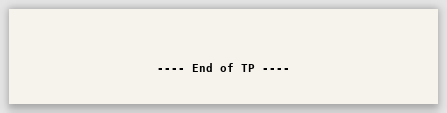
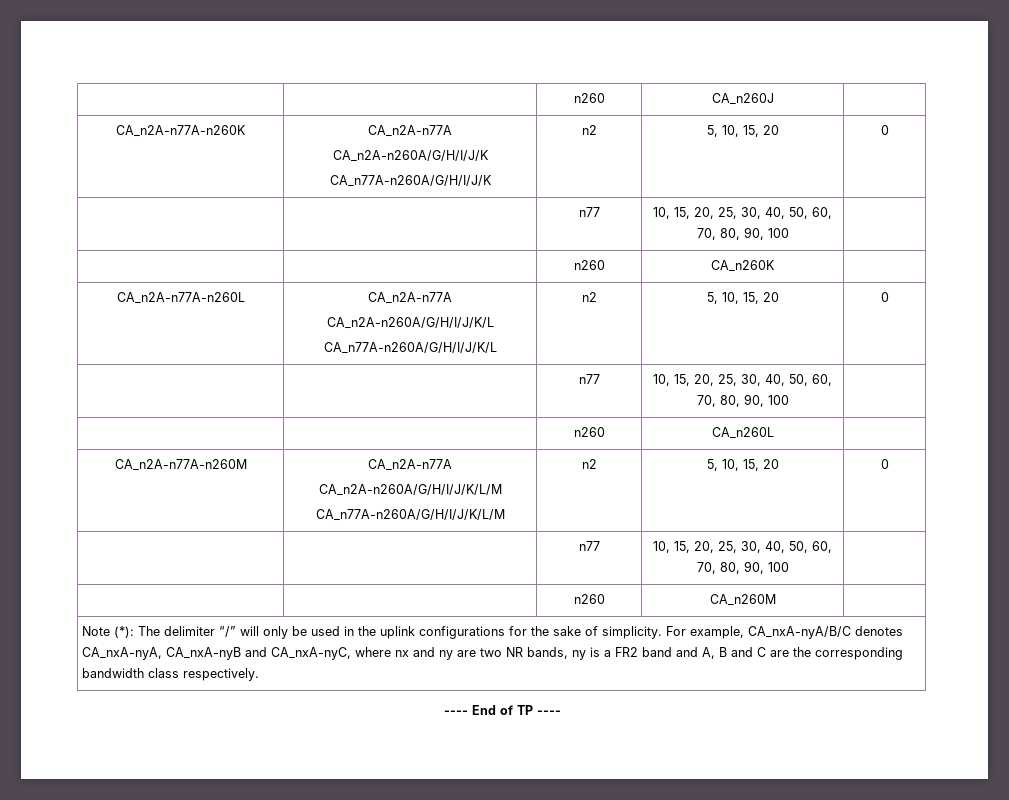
(157, 70) none -> [573,93,605,103] [711,93,774,105] [116,125,246,137] [368,125,452,137] [332,150,489,162] [329,175,492,187] [581,125,597,135] [706,125,779,137] [880,125,889,135] [578,207,600,217] [653,207,832,219] [696,227,789,240] [573,260,605,270] [711,260,775,272] [116,292,245,304] [368,292,452,304] [326,317,494,329] [323,342,497,354] [581,292,597,302] [706,292,779,304] [880,292,889,302] [578,374,600,384] [653,374,832,386] [696,394,789,407] [573,427,605,437] [711,427,774,439] [114,459,247,471] [368,459,452,471] [318,484,502,496] [315,509,505,521] [581,459,597,469] [706,459,779,471] [880,459,889,469] [578,541,600,551] [653,541,832,553] [696,561,789,574] [573,594,605,604] [709,594,776,606] [82,626,904,639] [82,647,904,660] [82,668,260,681] | | n260 | CA_n260J | // CA_n2A-n77A-n260K | CA_n2A-n77A // CA_n2A-n260A/G/H/I/J/K // CA_n77A-n260A/G/H/I/J/K | n2 | 5, 10, 15, 20 | 0 // | | n77 | 10, 15, 20, 25, 30, 40, 50, 60, 70, 80, 90, 100 | // | | n260 | CA_n260K | // CA_n2A-n77A-n260L | CA_n2A-n77A // CA_n2A-n260A/G/H/I/J/K/L // CA_n77A-n260A/G/H/I/J/K/L | n2 | 5, 10, 15, 20 | 0 // | | n77 | 10, 15, 20, 25, 30, 40, 50, 60, 70, 80, 90, 100 | // | | n260 | CA_n260L | // CA_n2A-n77A-n260M | CA_n2A-n77A // CA_n2A-n260A/G/H/I/J/K/L/M // CA_n77A-n260A/G/H/I/J/K/L/M | n2 | 5, 10, 15, 20 | 0 // | | n77 | 10, 15, 20, 25, 30, 40, 50, 60, 70, 80, 90, 100 | // | | n260 | CA_n260M | // Note (*): The delimiter “/” will only be used in the uplink configurations for the sake of simplicity. For example, CA_nxA-nyA/B/C denotes CA_nxA-nyA, CA_nxA-nyB and CA_nxA-nyC, where nx and ny are two NR bands, ny is a FR2 band and A, B and C are the corresponding bandwidth class respectively. //

